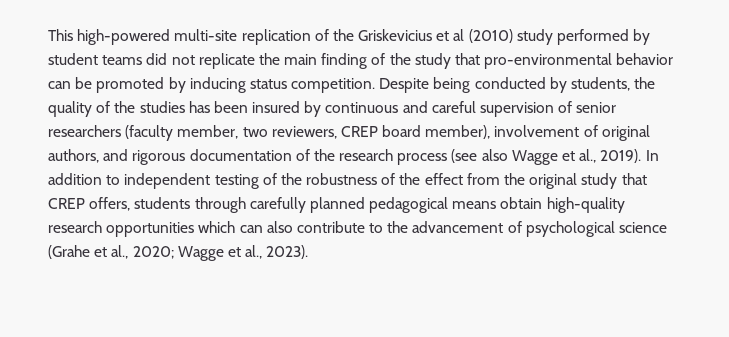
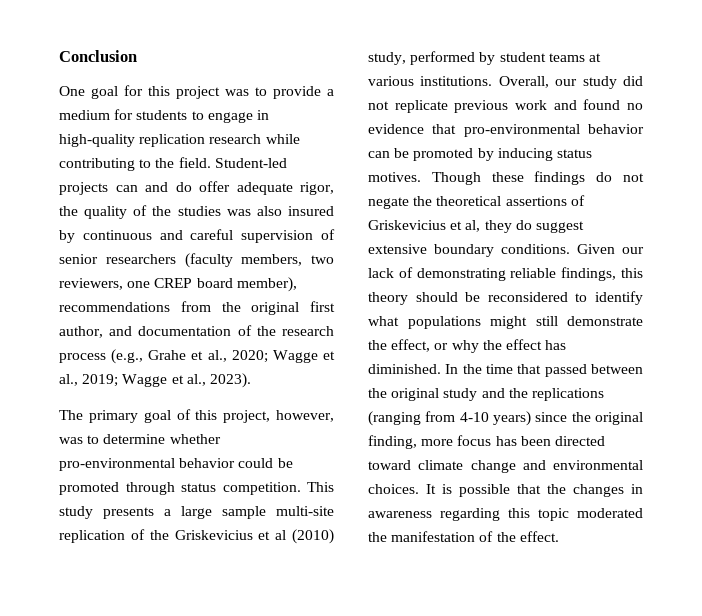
[48,29,651,45] [48,53,674,69] [48,77,631,93] This high-powered multi-site replication of the Griskevicius et al (2010) study performed by student teams did not replicate the main finding of the study that pro-environmental behavior can be promoted by inducing status competition. Despite being conducted by students, -> [59,50,137,62] [59,85,334,99] [59,109,269,123] [59,134,300,147] [59,157,287,171] [59,181,334,195] Conclusion // One goal for this project was to provide a medium for students to engage in high-quality replication research while contributing to the field. Student-led projects can and do offer adequate rigor,
[188,101,248,113] has been -> [226,206,282,216] was also
[177,125,239,139] member, -> [241,254,303,266] members,
(337, 132) none -> [127,281,151,288] one
[494,125,650,141] [48,149,186,165] involvement of original authors, and rigorous -> [59,301,335,315] [59,326,133,338] recommendations from the original first author, and
[451,149,659,165] [48,173,647,189] [48,197,625,213] [48,221,668,237] [48,245,90,259] (see also Wagge et al., 2019). In addition to independent testing of the robustness of the effect from the original study that CREP offers, students through carefully planned pedagogical means obtain high-quality research opportunities which can also contribute to the advancement of psychological science (Grahe -> [111,349,187,364] (e.g., Grahe
[266,245,309,259] 2023). -> [82,373,251,388] [59,409,334,423] [59,434,221,444] [59,458,293,471] [59,482,334,495] [59,506,334,519] [59,529,334,544] [368,51,601,65] [368,76,643,89] [368,99,643,113] [368,124,644,137] [368,148,592,161] [368,171,644,185] [368,195,585,209] [368,220,584,233] [368,244,644,257] [368,267,643,281] [368,291,643,305] [368,316,643,329] [368,339,567,353] [368,364,643,377] [368,388,604,401] [368,411,643,426] [368,435,605,449] [368,460,643,473] [368,484,643,497] [368,508,643,521] [368,531,559,542] 2019; Wagge et al., 2023). // The primary goal of this project, however, was to determine whether pro-environmental behavior could be promoted through status competition. This study presents a large sample multi-site replication of the Griskevicius et al (2010) study, performed by student teams at various institutions. Overall, our study did not replicate previous work and found no evidence that pro-environmental behavior can be promoted by inducing status motives. Though these findings do not negate the theoretical assertions of Griskevicius et al, they do suggest extensive boundary conditions. Given our lack of demonstrating reliable findings, this theory should be reconsidered to identify what populations might still demonstrate the effect, or why the effect has diminished. In the time that passed between the original study and the replications (ranging from 4-10 years) since the original finding, more focus has been directed toward climate change and environmental choices. It is possible that the changes in awareness regarding this topic moderated the manifestation of the effect.

